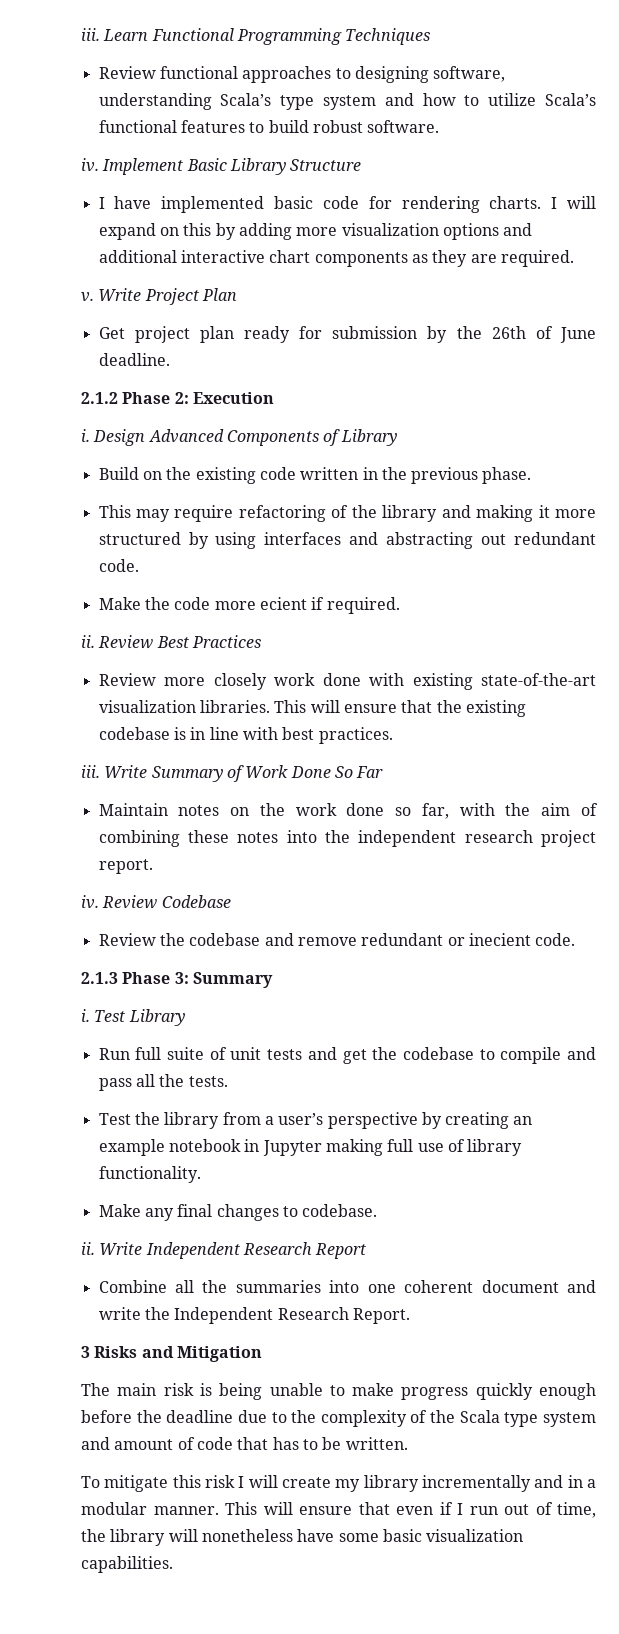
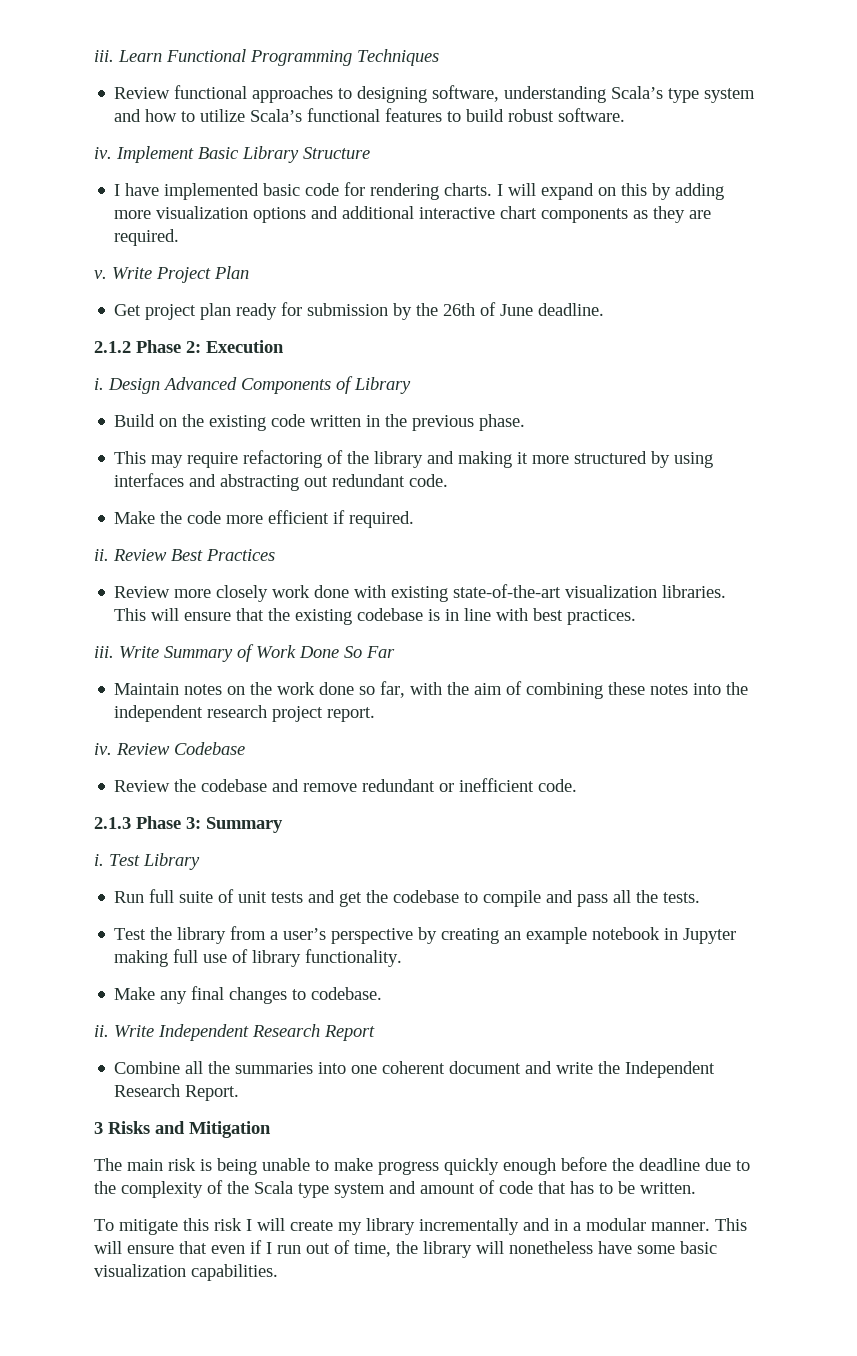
[259,597,307,610] ecient -> [268,510,330,524] efficient
[468,933,531,946] inecient -> [459,778,535,792] inefficient

